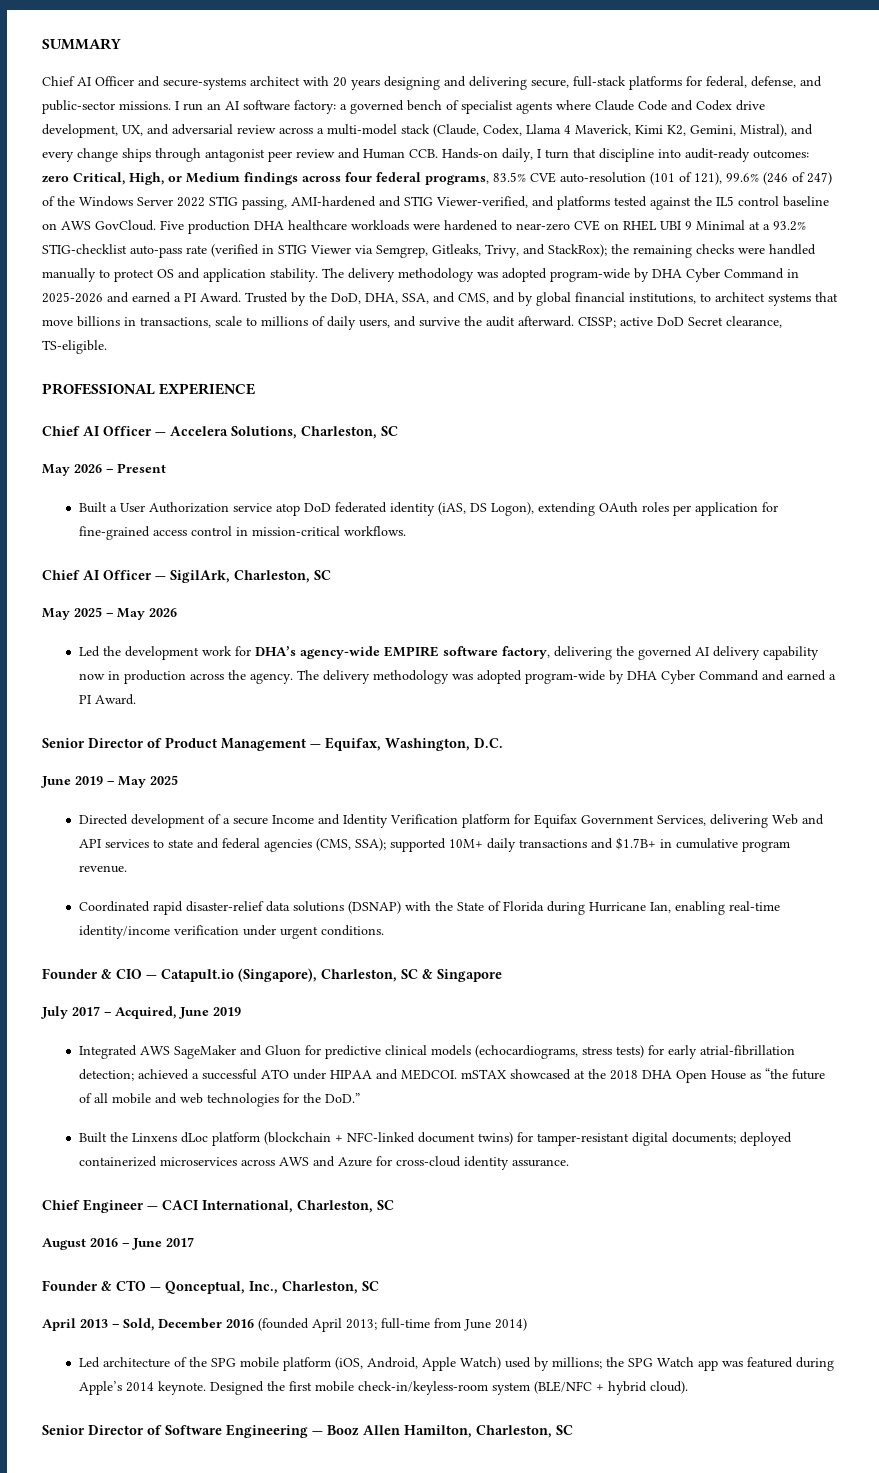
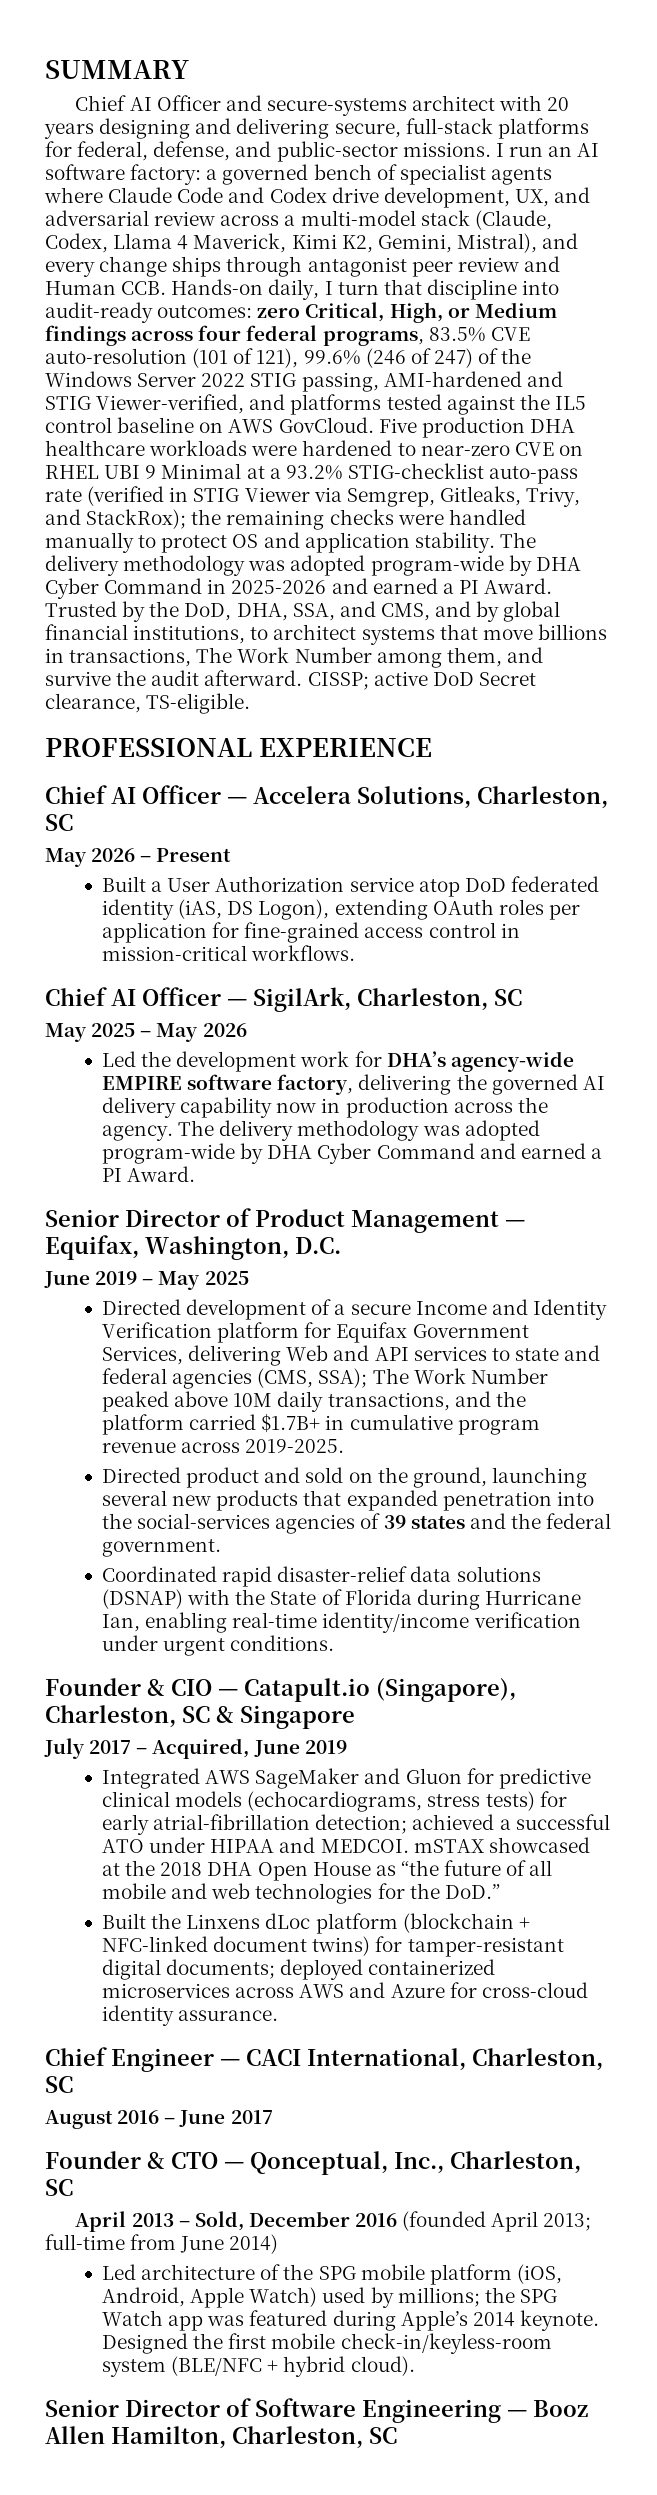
[215,316,390,330] scale to millions of daily users, -> [196,647,502,668] The Work Number among them,
[389,837,790,852] [78,865,127,873] supported 10M+ daily transactions and $1.7B+ in cumulative program revenue. -> [372,1368,548,1384] [102,1391,526,1412] [102,1414,540,1435] [102,1439,345,1453] [102,1467,587,1488] [102,1490,594,1511] [102,1513,612,1534] [102,1539,222,1557] The Work Number peaked above 10M daily transactions, and the platform carried $1.7B+ in cumulative program revenue across 2019-2025. // Directed product and sold on the ground, launching several new products that expanded penetration into the social-services agencies of 39 states and the federal government.

